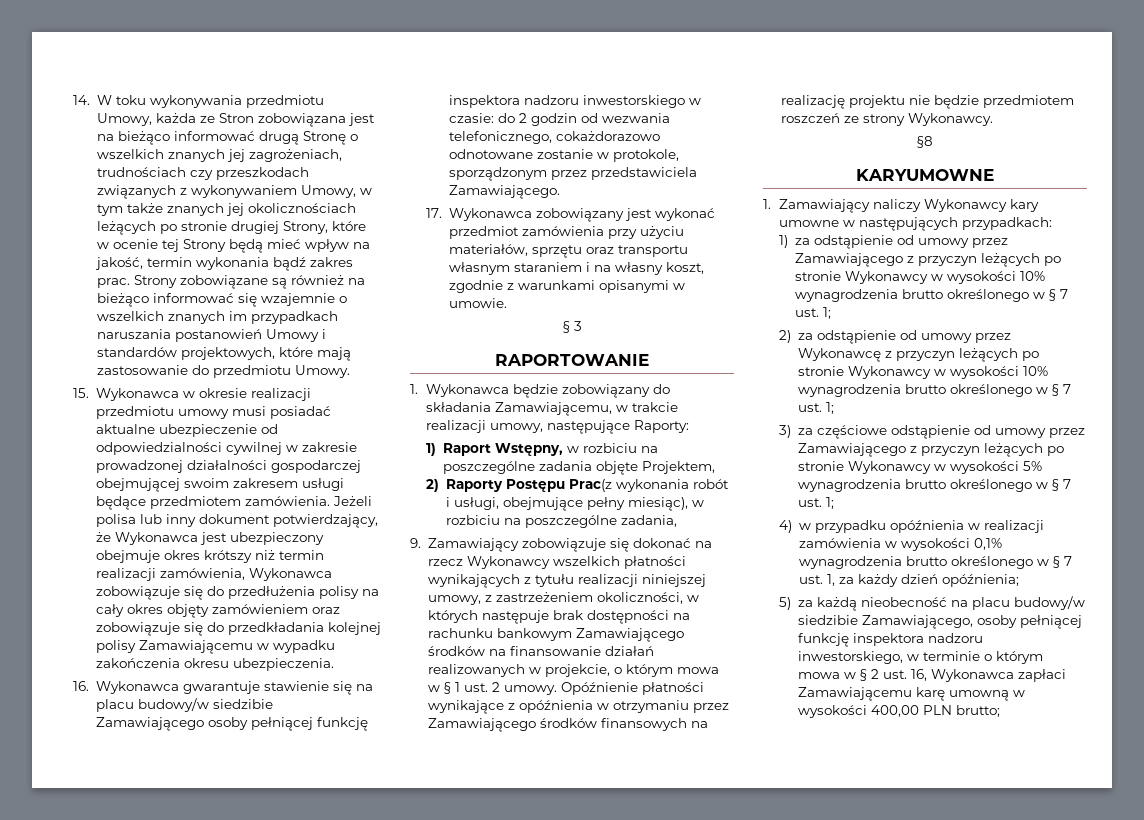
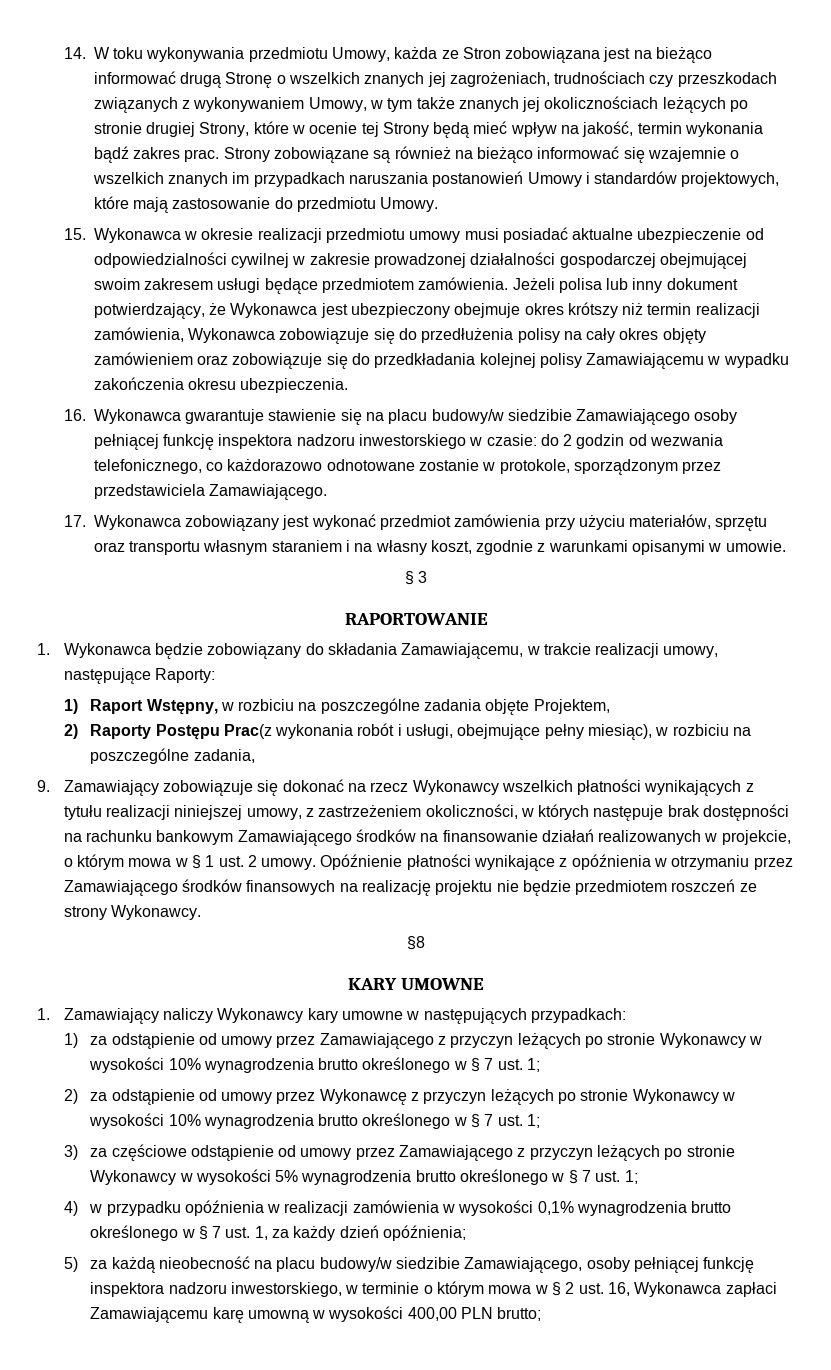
[555,131,660,141] cokażdorazowo -> [205,459,323,471] co każdorazowo
[856,169,994,181] KARYUMOWNE -> [347,978,485,990] KARY UMOWNE

